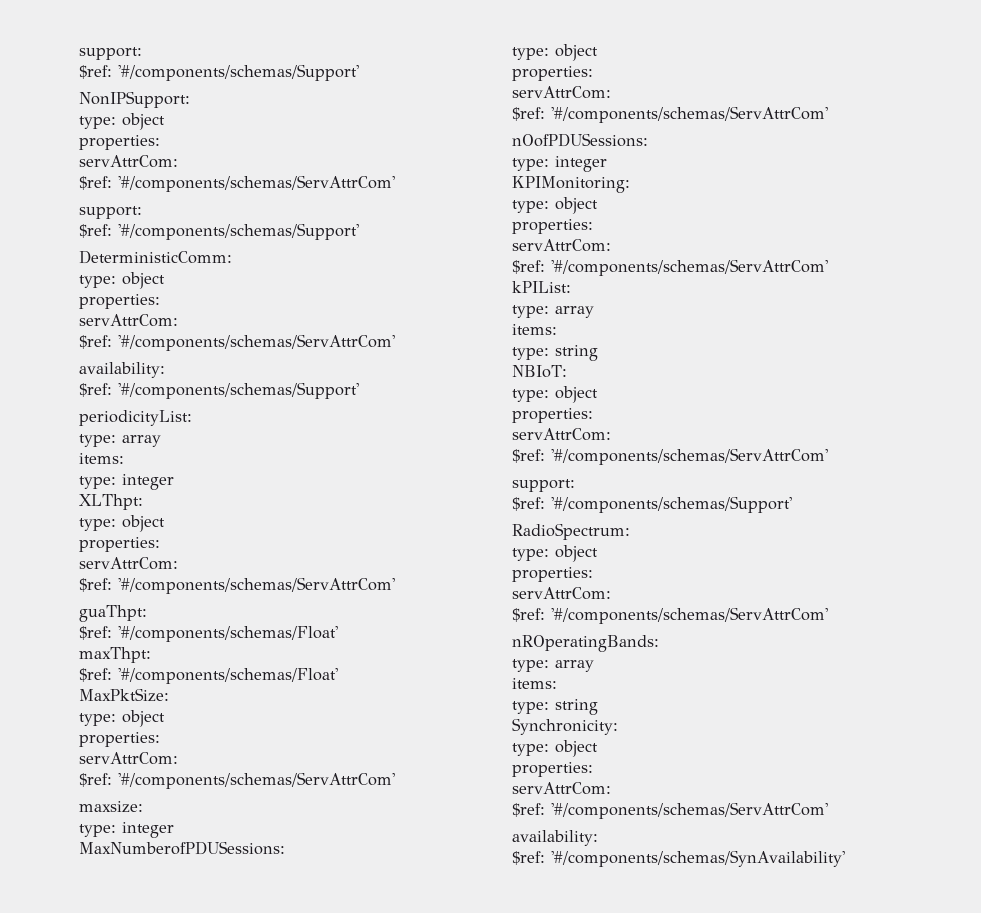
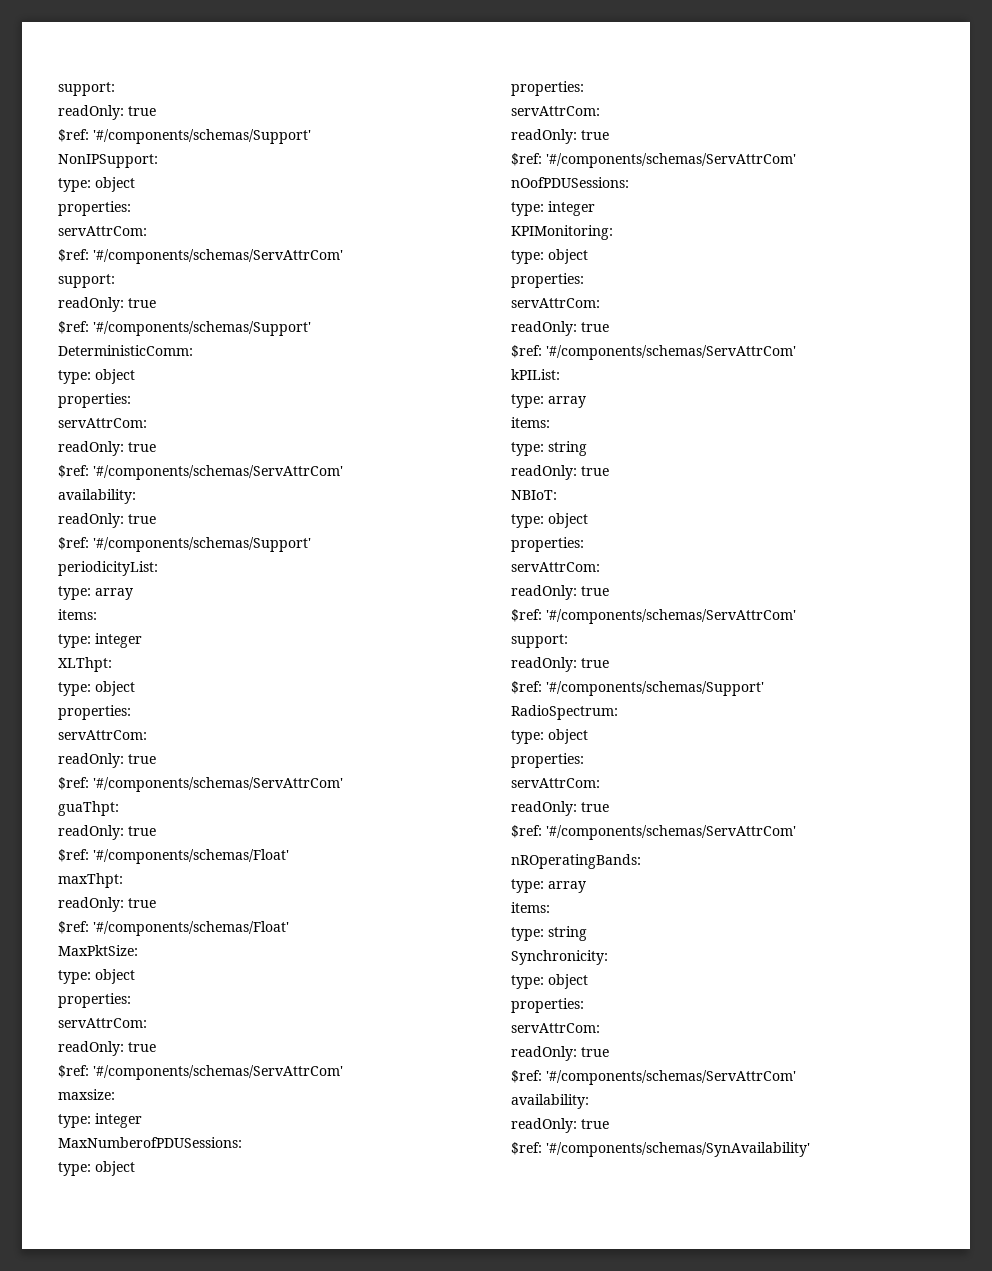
[79,47,142,60] support: -> [58,82,115,96] [58,105,156,120] support: // readOnly: true
(142, 212) none -> [58,297,156,312] // readOnly: true
[79,334,395,351] [79,362,165,378] // $ref: '#/components/schemas/ServAttrCom' // availability: -> [58,441,156,456] [58,465,343,480] [58,489,136,504] [58,513,156,528] // readOnly: true // $ref: '#/components/schemas/ServAttrCom' // availability: // readOnly: true
(178, 563) none -> [58,753,156,768] // readOnly: true
(147, 613) none -> [58,825,156,840] // readOnly: true
(151, 655) none -> [58,897,156,912] // readOnly: true
(178, 758) none -> [58,1041,156,1056] // readOnly: true
(611, 92) none -> [511,129,609,144] // readOnly: true
(611, 245) none -> [511,321,609,336] // readOnly: true
(598, 353) none -> [511,465,609,480] // readOnly: true
[512,448,828,465] [512,479,575,492] // $ref: '#/components/schemas/ServAttrCom' // support: -> [511,585,609,600] [511,609,796,624] [511,634,568,648] [511,657,609,672] // readOnly: true // $ref: '#/components/schemas/ServAttrCom' // support: // readOnly: true
(611, 593) none -> [511,801,609,816] // readOnly: true
[512,802,828,819] [512,830,598,846] // $ref: '#/components/schemas/ServAttrCom' // availability: -> [511,1046,609,1061] [511,1070,796,1085] [511,1094,589,1109] [511,1118,609,1133] // readOnly: true // $ref: '#/components/schemas/ServAttrCom' // availability: // readOnly: true

